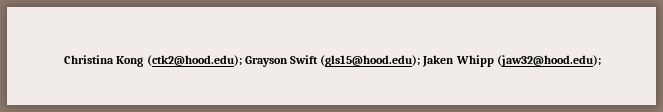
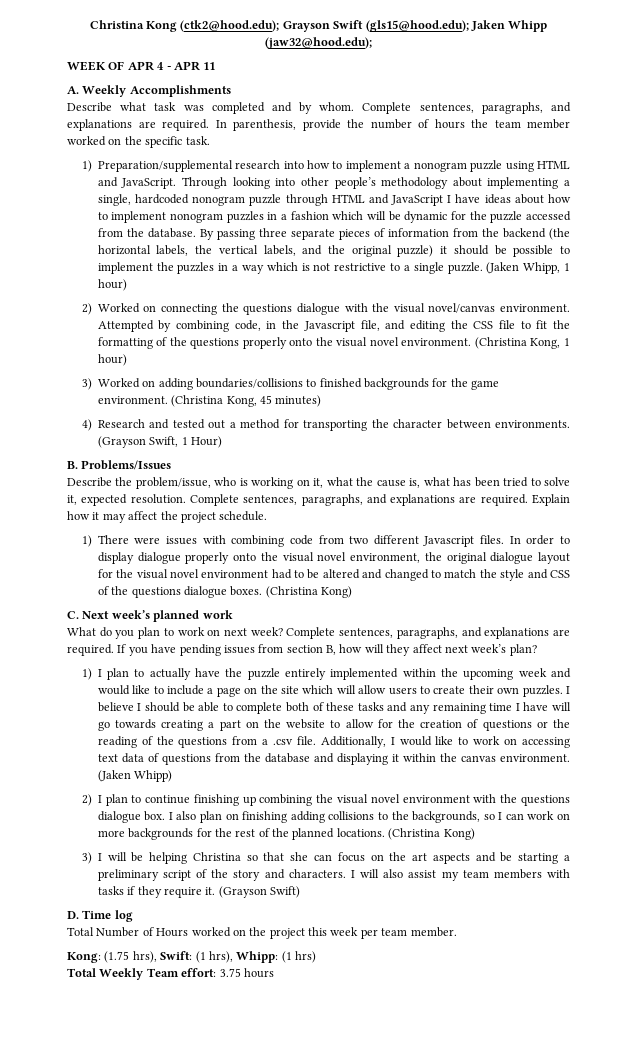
(601, 61) none -> [67,61,216,71] [67,85,231,97] [67,102,571,114] [67,119,570,131] [67,136,210,148] [81,160,570,172] [97,177,570,189] [97,194,571,206] [97,211,571,223] [97,228,570,240] [97,245,570,257] [97,262,570,274] [97,279,127,291] [81,303,570,315] [97,320,570,332] [97,337,571,349] [97,354,127,366] [81,378,500,390] [97,395,322,407] [81,419,570,431] [97,436,222,448] [67,460,172,470] [67,477,571,489] [67,494,570,506] [67,511,268,523] [81,535,570,547] [97,552,570,564] [97,569,570,581] [97,586,352,598] [67,610,233,622] [67,627,570,639] [67,644,537,656] [81,668,571,680] [97,685,570,697] [97,702,571,714] [97,719,570,731] [97,736,570,748] [97,753,570,765] [97,770,173,782] [81,794,570,806] [97,811,570,823] [97,828,475,840] [81,852,570,864] [97,869,570,881] [97,886,300,898] [67,910,133,922] [67,927,457,939] [67,951,316,963] [67,968,274,980] // WEEK OF APR 4 - APR 11 // A. Weekly Accomplishments // Describe what task was completed and by whom. Complete sentences, paragraphs, and explanations are required. In parenthesis, provide the number of hours the team member worked on the specific task. // 1) Preparation/supplemental research into how to implement a nonogram puzzle using HTML and JavaScript. Through looking into other people’s methodology about implementing a single, hardcoded nonogram puzzle through HTML and JavaScript I have ideas about how to implement nonogram puzzles in a fashion which will be dynamic for the puzzle accessed from the database. By passing three separate pieces of information from the backend (the horizontal labels, the vertical labels, and the original puzzle) it should be possible to implement the puzzles in a way which is not restrictive to a single puzzle. (Jaken Whipp, 1 hour) // 2) Worked on connecting the questions dialogue with the visual novel/canvas environment. Attempted by combining code, in the Javascript file, and editing the CSS file to fit the formatting of the questions properly onto the visual novel environment. (Christina Kong, 1 hour) // 3) Worked on adding boundaries/collisions to finished backgrounds for the game environment. (Christina Kong, 45 minutes) // 4) Research and tested out a method for transporting the character between environments. (Grayson Swift, 1 Hour) // B. Problems/Issues // Describe the problem/issue, who is working on it, what the cause is, what has been tried to solve it, expected resolution. Complete sentences, paragraphs, and explanations are required. Explain how it may affect the project schedule. // 1) There were issues with combining code from two different Javascript files. In order to display dialogue properly onto the visual novel environment, the original dialogue layout for the visual novel environment had to be altered and changed to match the style and CSS of the questions dialogue boxes. (Christina Kong) // C. Next week’s planned work // What do you plan to work on next week? Complete sentences, paragraphs, and explanations are required. If you have pending issues from section B, how will they affect next week’s plan? // 1) I plan to actually have the puzzle entirely implemented within the upcoming week and would like to include a page on the site which will allow users to create their own puzzles. I believe I should be able to complete both of these tasks and any remaining time I have will go towards creating a part on the website to allow for the creation of questions or the reading of the questions from a .csv file. Additionally, I would like to work on accessing text data of questions from the database and displaying it within the canvas environment. (Jaken Whipp) // 2) I plan to continue finishing up combining the visual novel environment with the questions dialogue box. I also plan on finishing adding collisions to the backgrounds, so I can work on more backgrounds for the rest of the planned locations. (Christina Kong) // 3) I will be helping Christina so that she can focus on the art aspects and be starting a preliminary script of the story and characters. I will also assist my team members with tasks if they require it. (Grayson Swift) // D. Time log // Total Number of Hours worked on the project this week per team member. // Kong: (1.75 hrs), Swift: (1 hrs), Whipp: (1 hrs) // Total Weekly Team effort: 3.75 hours

